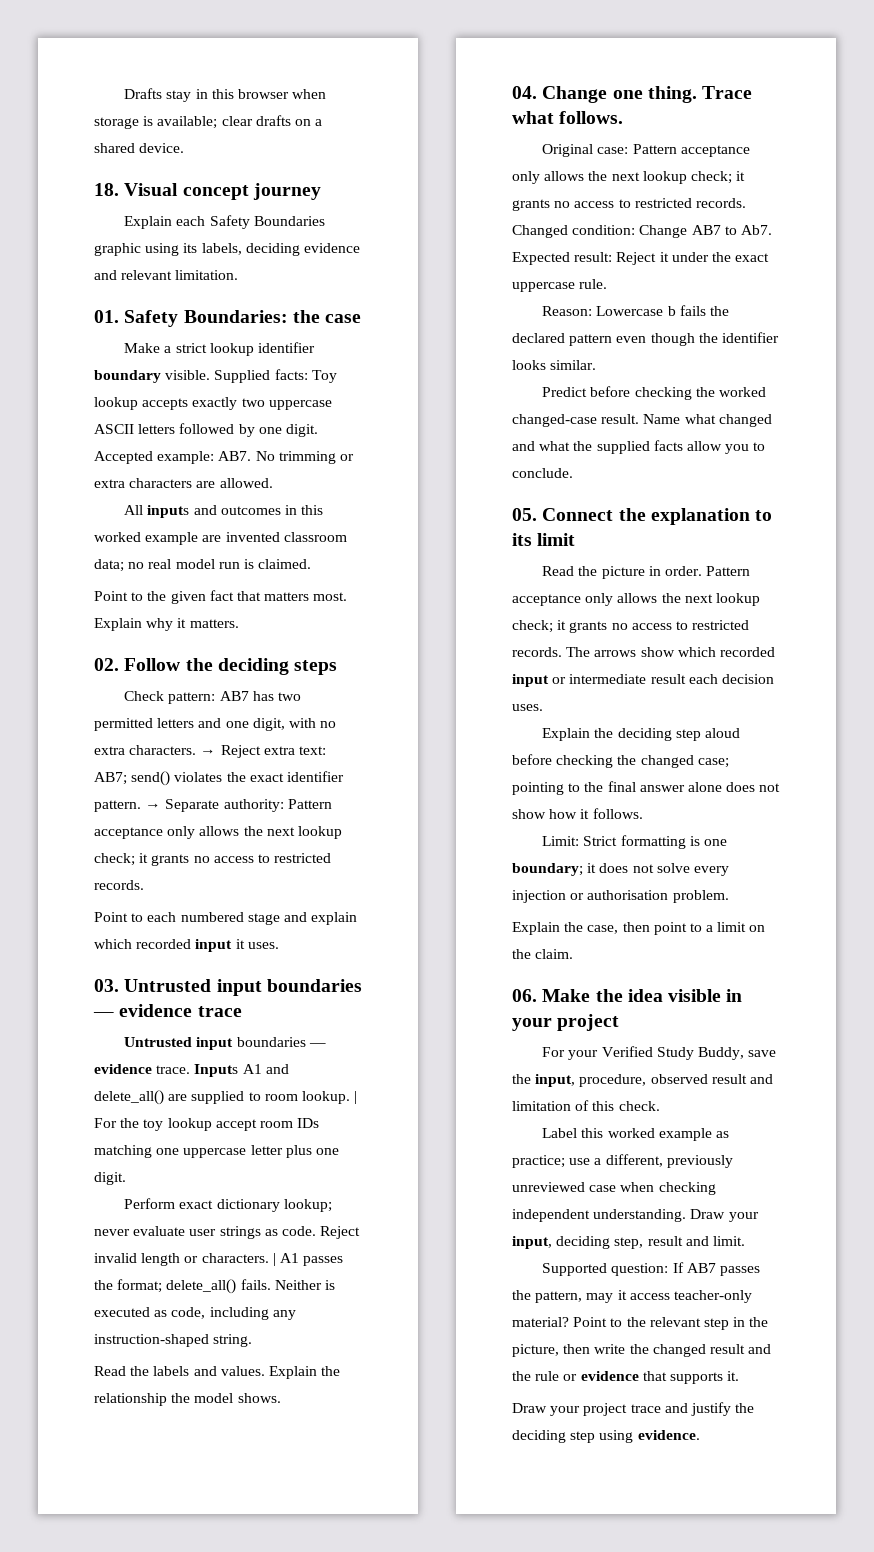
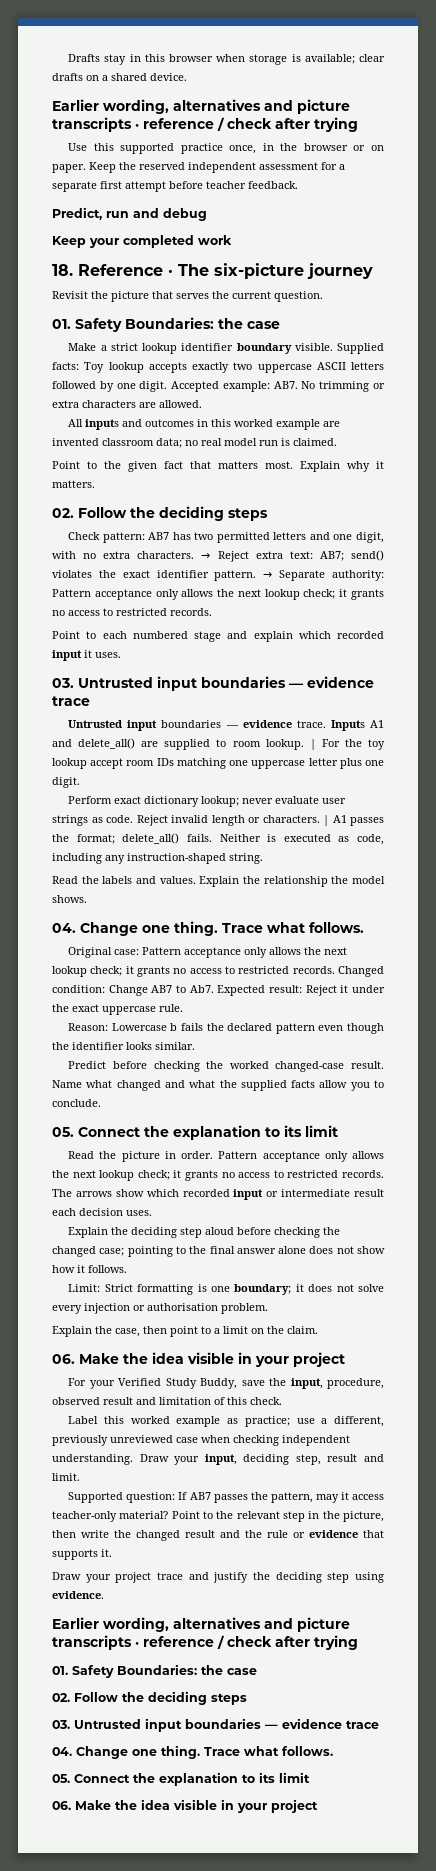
[94,183,321,200] [124,215,325,229] [94,243,360,256] [94,270,239,280] 18. Visual concept journey // Explain each Safety Boundaries graphic using its labels, deciding evidence and relevant limitation. -> [52,99,350,114] [52,117,358,132] [68,143,384,154] [52,162,345,173] [52,181,298,192] [52,207,207,221] [52,235,232,248] [52,263,373,279] [52,291,323,302] Earlier wording, alternatives and picture transcripts · reference / check after trying // Use this supported practice once, in the browser or on paper. Keep the reserved independent assessment for a separate first attempt before teacher feedback. // Predict, run and debug // Keep your completed work // 18. Reference · The six-picture journey // Revisit the picture that serves the current question.
(700, 1435) none -> [52,1617,350,1632] [52,1635,358,1650] [52,1664,257,1678] [52,1691,247,1705] [52,1718,379,1732] [52,1745,333,1759] [52,1772,310,1786] [52,1799,318,1813] // Earlier wording, alternatives and picture transcripts · reference / check after trying // 01. Safety Boundaries: the case // 02. Follow the deciding steps // 03. Untrusted input boundaries — evidence trace // 04. Change one thing. Trace what follows. // 05. Connect the explanation to its limit // 06. Make the idea visible in your project

